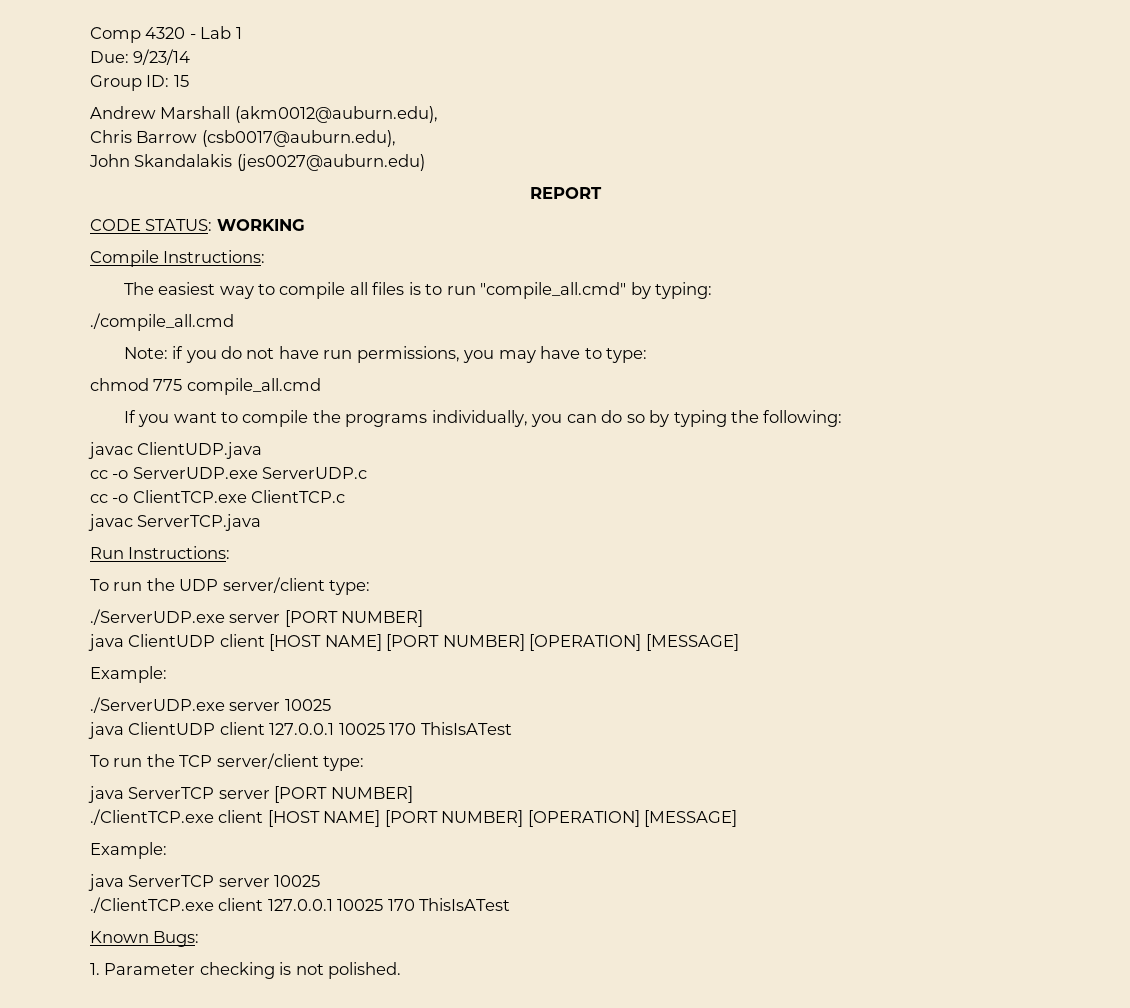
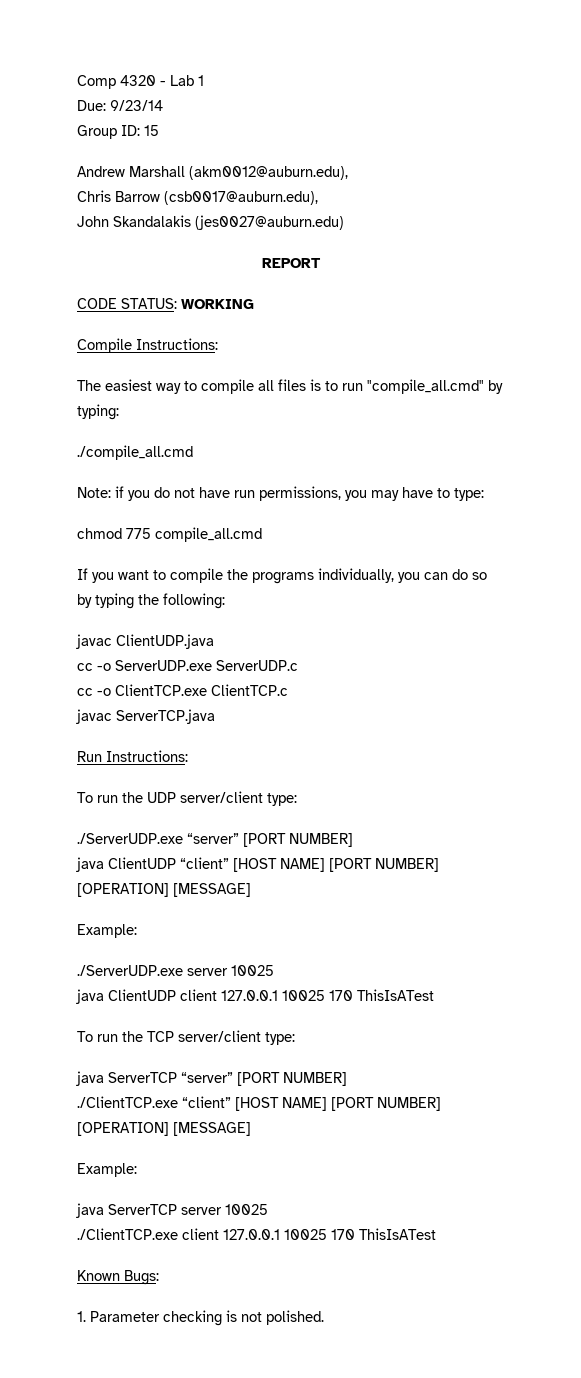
[229,614,281,623] server -> [187,833,239,844] “server”
[219,634,265,647] client -> [180,857,229,869] “client”
[218,790,270,799] server -> [181,1072,233,1083] “server”
[218,810,264,823] client -> [182,1096,231,1108] “client”

